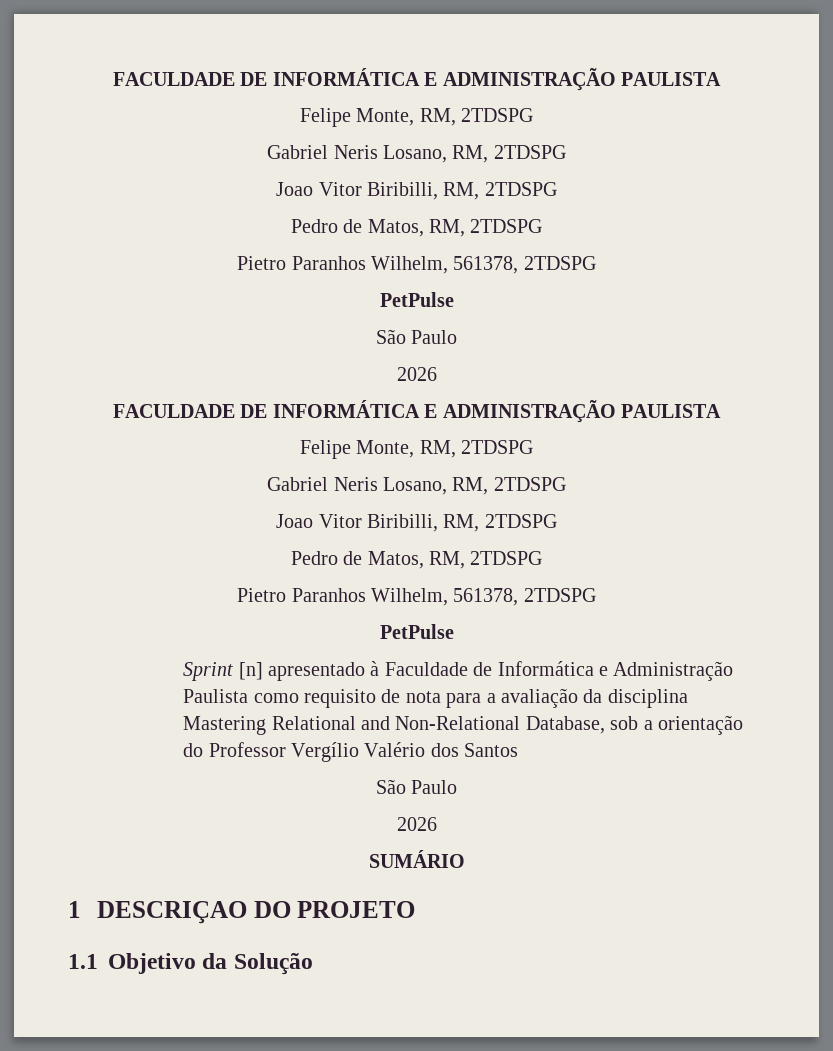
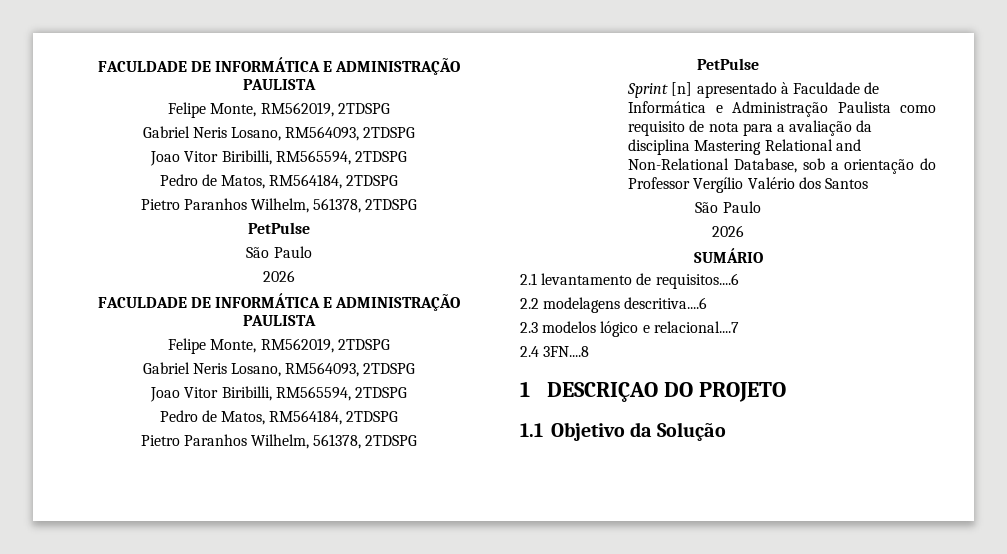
[113,68,721,91] [299,108,534,127] [267,145,566,163] [276,182,557,200] [290,219,465,237] FACULDADE DE INFORMÁTICA E ADMINISTRAÇÃO PAULISTA // Felipe Monte, RM, 2TDSPG // Gabriel Neris Losano, RM, 2TDSPG // Joao Vitor Biribilli, RM, 2TDSPG // Pedro de Matos, RM, -> [97,57,461,75] [243,79,316,90] [168,102,390,118] [142,126,416,141] [150,150,407,166] [159,174,343,189] FACULDADE DE INFORMÁTICA E ADMINISTRAÇÃO PAULISTA // Felipe Monte, RM562019, 2TDSPG // Gabriel Neris Losano, RM564093, 2TDSPG // Joao Vitor Biribilli, RM565594, 2TDSPG // Pedro de Matos, RM564184,
[419,440,534,458] [267,477,566,495] [276,514,557,532] [290,551,465,569] RM, 2TDSPG // Gabriel Neris Losano, RM, 2TDSPG // Joao Vitor Biribilli, RM, 2TDSPG // Pedro de Matos, RM, -> [260,338,390,353] [142,362,416,377] [150,386,407,402] [159,410,343,425] RM562019, 2TDSPG // Gabriel Neris Losano, RM564093, 2TDSPG // Joao Vitor Biribilli, RM565594, 2TDSPG // Pedro de Matos, RM564184,
(465, 859) none -> [520,273,739,289] [520,297,708,313] [520,321,739,337] [520,346,590,357] // 2.1 levantamento de requisitos....6 // 2.2 modelagens descritiva....6 // 2.3 modelos lógico e relacional....7 // 2.4 3FN....8

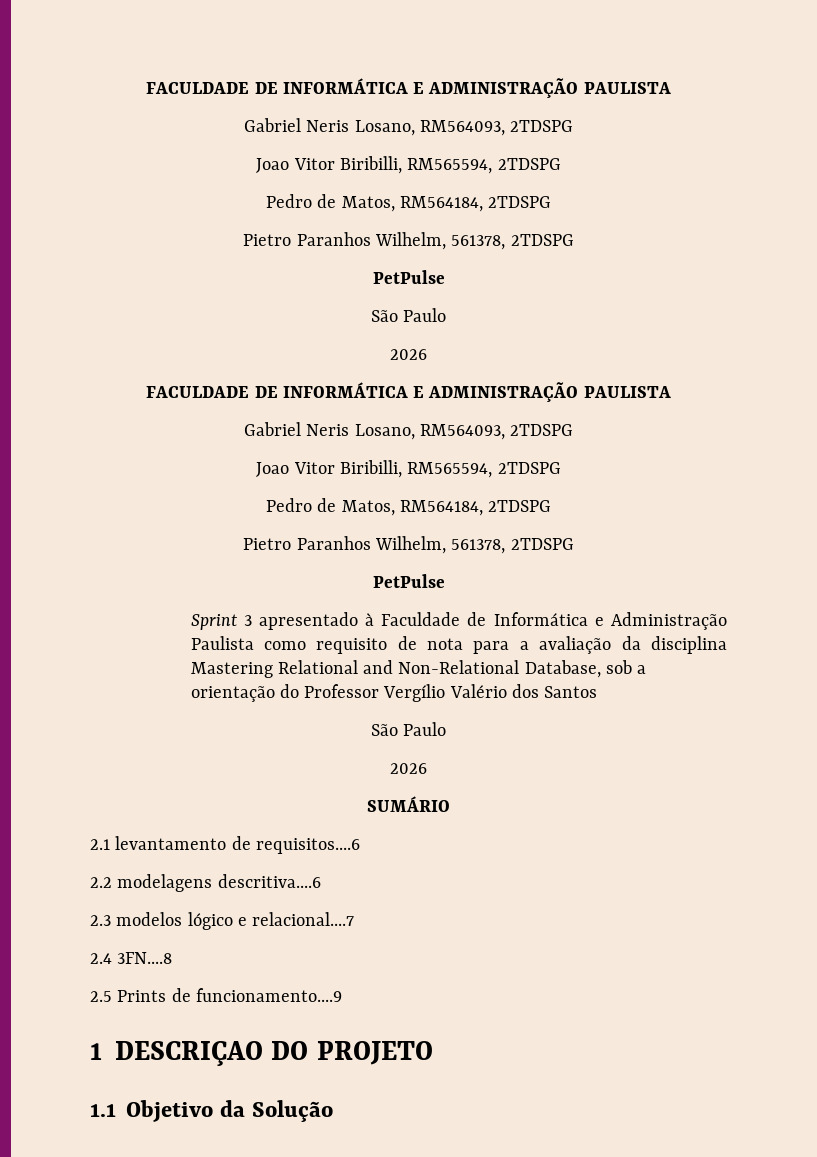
[97,57,461,75] [243,79,316,90] [168,102,390,118] FACULDADE DE INFORMÁTICA E ADMINISTRAÇÃO PAULISTA // Felipe Monte, RM562019, 2TDSPG -> [146,78,671,98] FACULDADE DE INFORMÁTICA E ADMINISTRAÇÃO PAULISTA
[168,338,390,354] // Felipe Monte, RM562019, 2TDSPG -> (671, 392) none
[671,82,693,96] [n] -> [243,615,252,626] 3
(590, 351) none -> [90,988,342,1002] // 2.5 Prints de funcionamento....9

